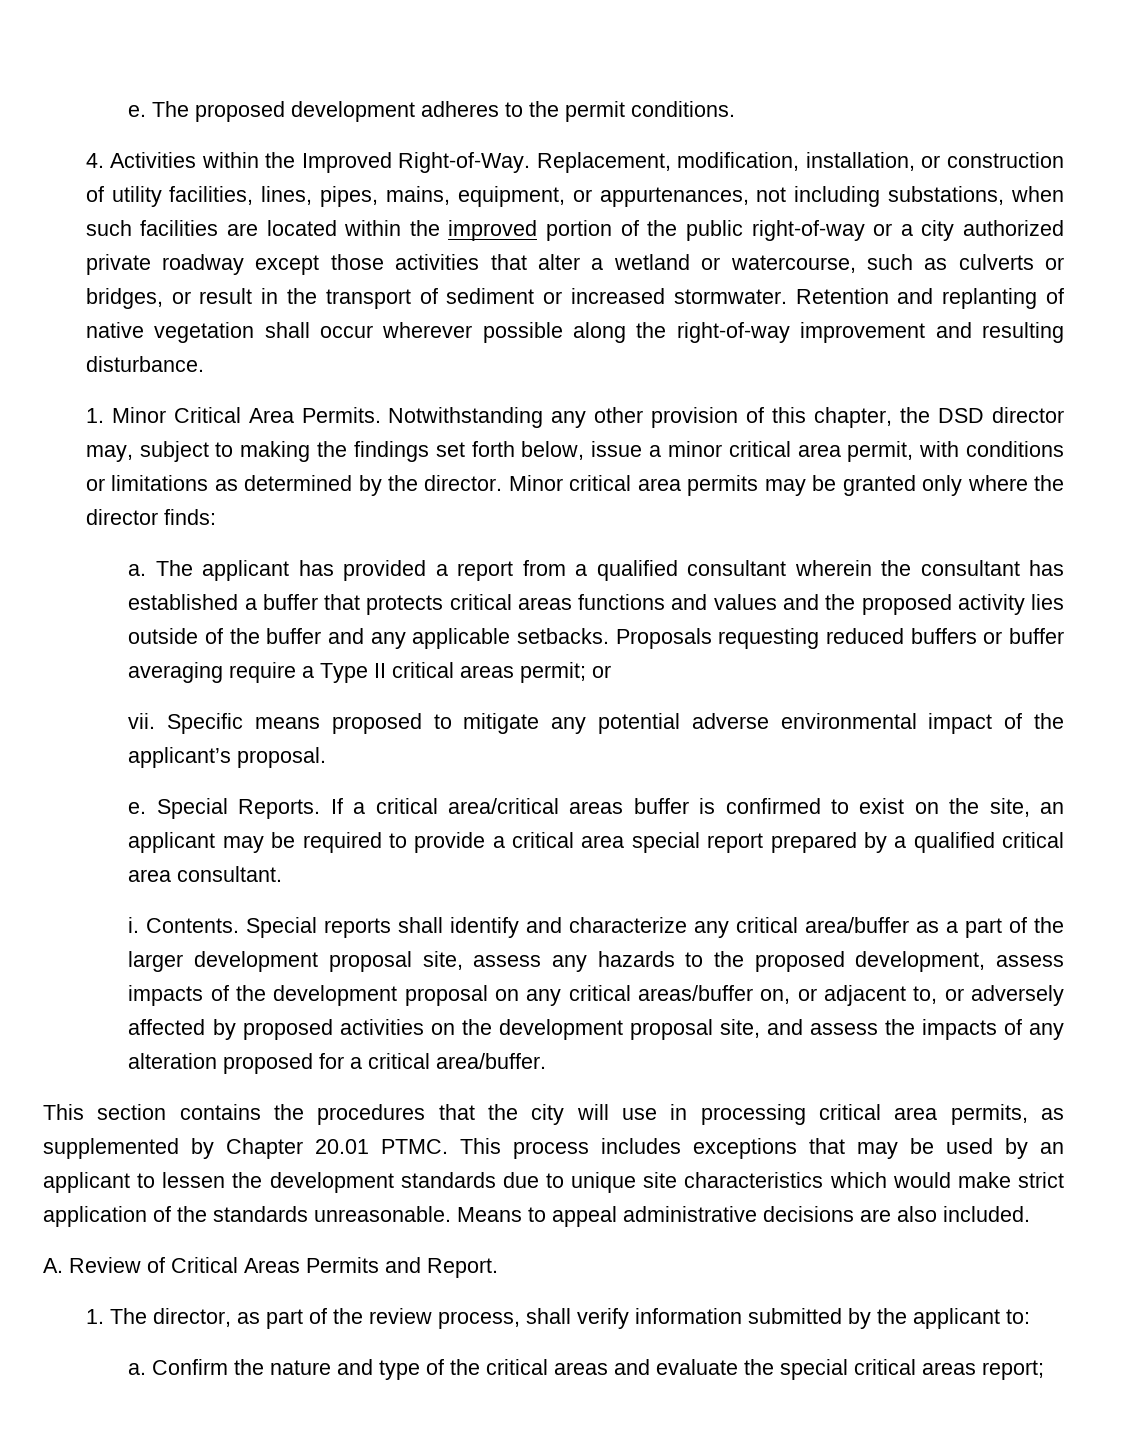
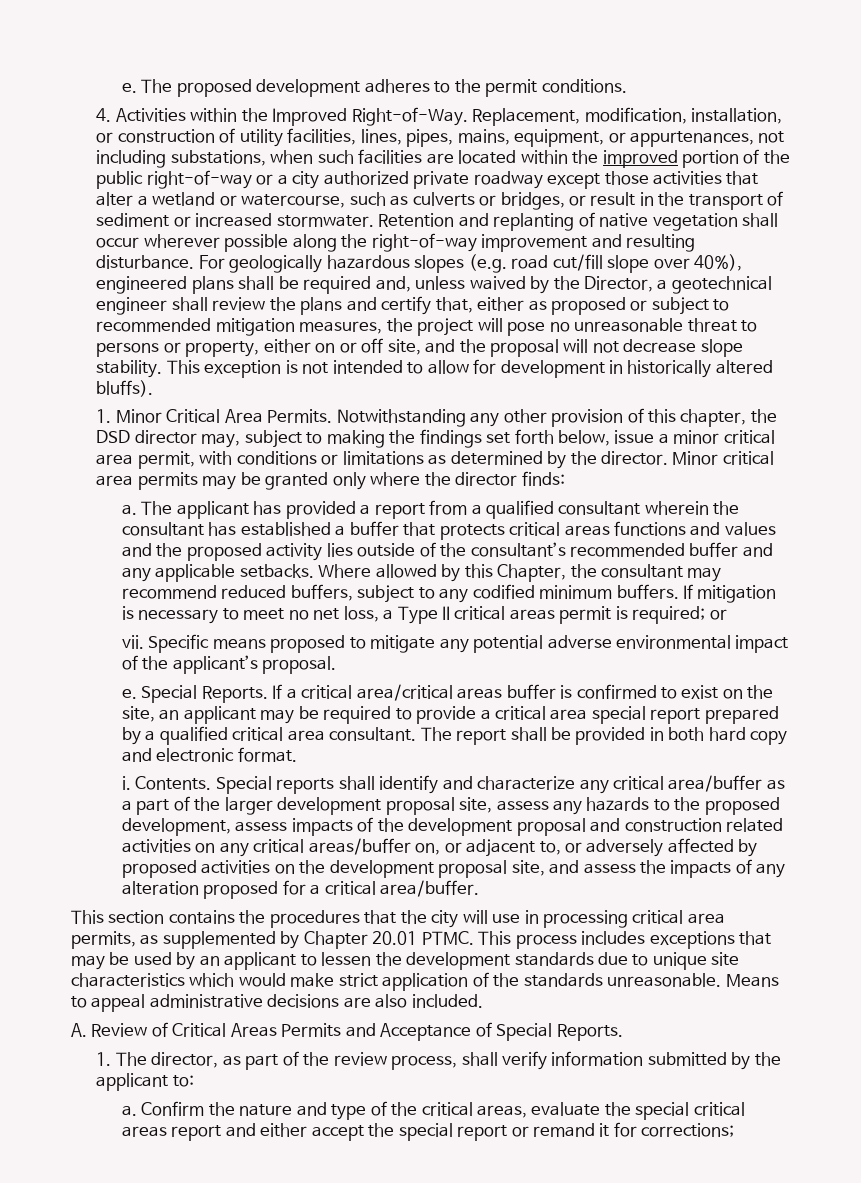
(204, 364) none -> [198,254,743,273] [96,276,772,294] [96,296,730,315] [96,318,758,336] [96,338,743,357] [96,359,773,378] [96,380,154,397] For geologically hazardous slopes (e.g. road cut/fill slope over 40%), engineered plans shall be required and, unless waived by the Director, a geotechnical engineer shall review the plans and certify that, either as proposed or subject to recommended mitigation measures, the project will pose no unreasonable threat to persons or property, either on or off site, and the proposal will not decrease slope stability. This exception is not intended to allow for development in historically altered bluffs).
(260, 636) none -> [470,542,686,557] consultant’s recommended
[615,628,1064,649] [128,662,297,683] Proposals requesting reduced buffers or buffer averaging require -> [318,564,722,582] [121,584,777,603] [121,606,379,624] Where allowed by this Chapter, the consultant may recommend reduced buffers, subject to any codified minimum buffers. If mitigation is necessary to meet no net loss,
[520,662,587,683] permit; -> [559,606,706,624] permit is required;
(283, 874) none -> [420,727,788,745] [121,747,297,762] The report shall be provided in both hard copy and electronic format.
(488, 995) none -> [590,818,784,832] [121,839,191,853] and construction related activities
[427,1258,498,1278] Report. -> [380,1022,623,1041] Acceptance of Special Reports.
[554,1359,651,1375] areas and -> [477,1105,528,1118] areas,
[982,1360,1045,1380] report; -> [171,1122,735,1141] report and either accept the special report or remand it for corrections;

